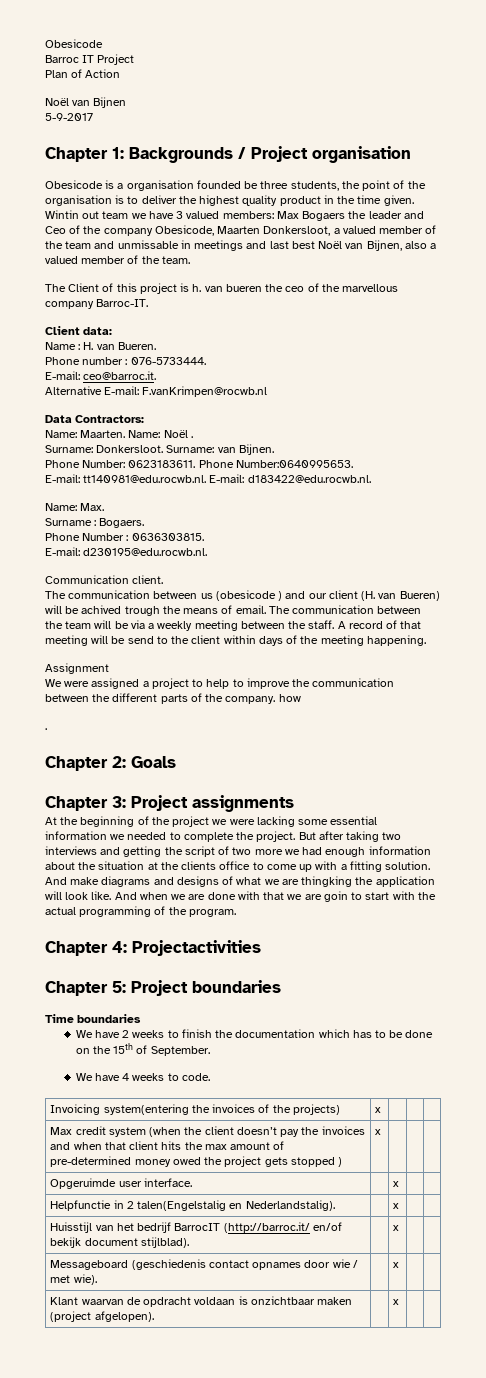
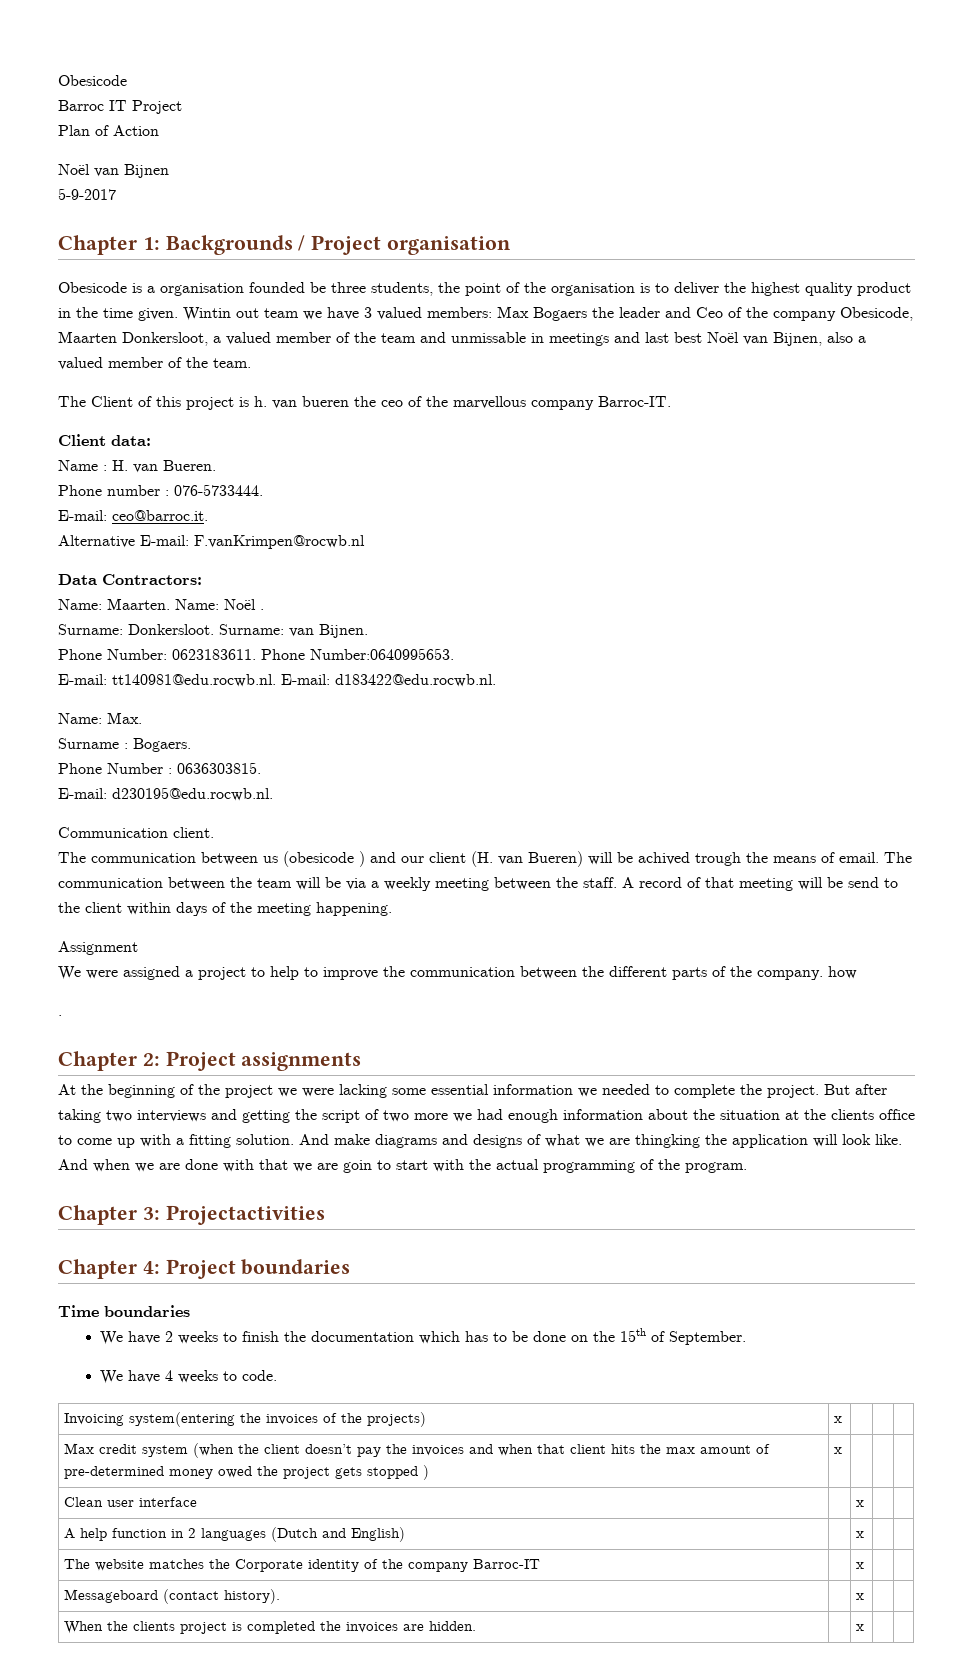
[131,756,176,768] [45,796,126,811] Goals // Chapter 3: -> (160, 1059) none
[112,941,127,953] 4: -> [142,1207,160,1220] 3:
[112,981,126,993] 5: -> [142,1261,160,1274] 4:
[50,1178,192,1189] [393,1181,400,1187] [50,1200,335,1211] [393,1203,400,1209] [50,1222,342,1233] [50,1237,189,1248] [393,1225,400,1231] [50,1259,358,1270] [50,1274,97,1285] [393,1262,400,1268] [50,1296,353,1307] [50,1311,154,1322] Opgeruimde user interface. | | x | | // Helpfunctie in 2 talen(Engelstalig en Nederlandstalig). | | x | | // Huisstijl van het bedrijf BarrocIT (http://barroc.it/ en/of bekijk document stijlblad). | | x | | // Messageboard (geschiedenis contact opnames door wie / met wie). | | x | | // Klant waarvan de opdracht voldaan is onzichtbaar maken (project afgelopen). -> [64,1497,198,1507] [856,1500,865,1507] [64,1527,406,1542] [856,1531,865,1538] [64,1559,541,1572] [856,1562,865,1569] [64,1589,281,1604] [856,1593,865,1600] [64,1621,477,1634] Clean user interface | | x | | // A help function in 2 languages (Dutch and English) | | x | | // The website matches the Corporate identity of the company Barroc-IT | | x | | // Messageboard (contact history). | | x | | // When the clients project is completed the invoices are hidden.

